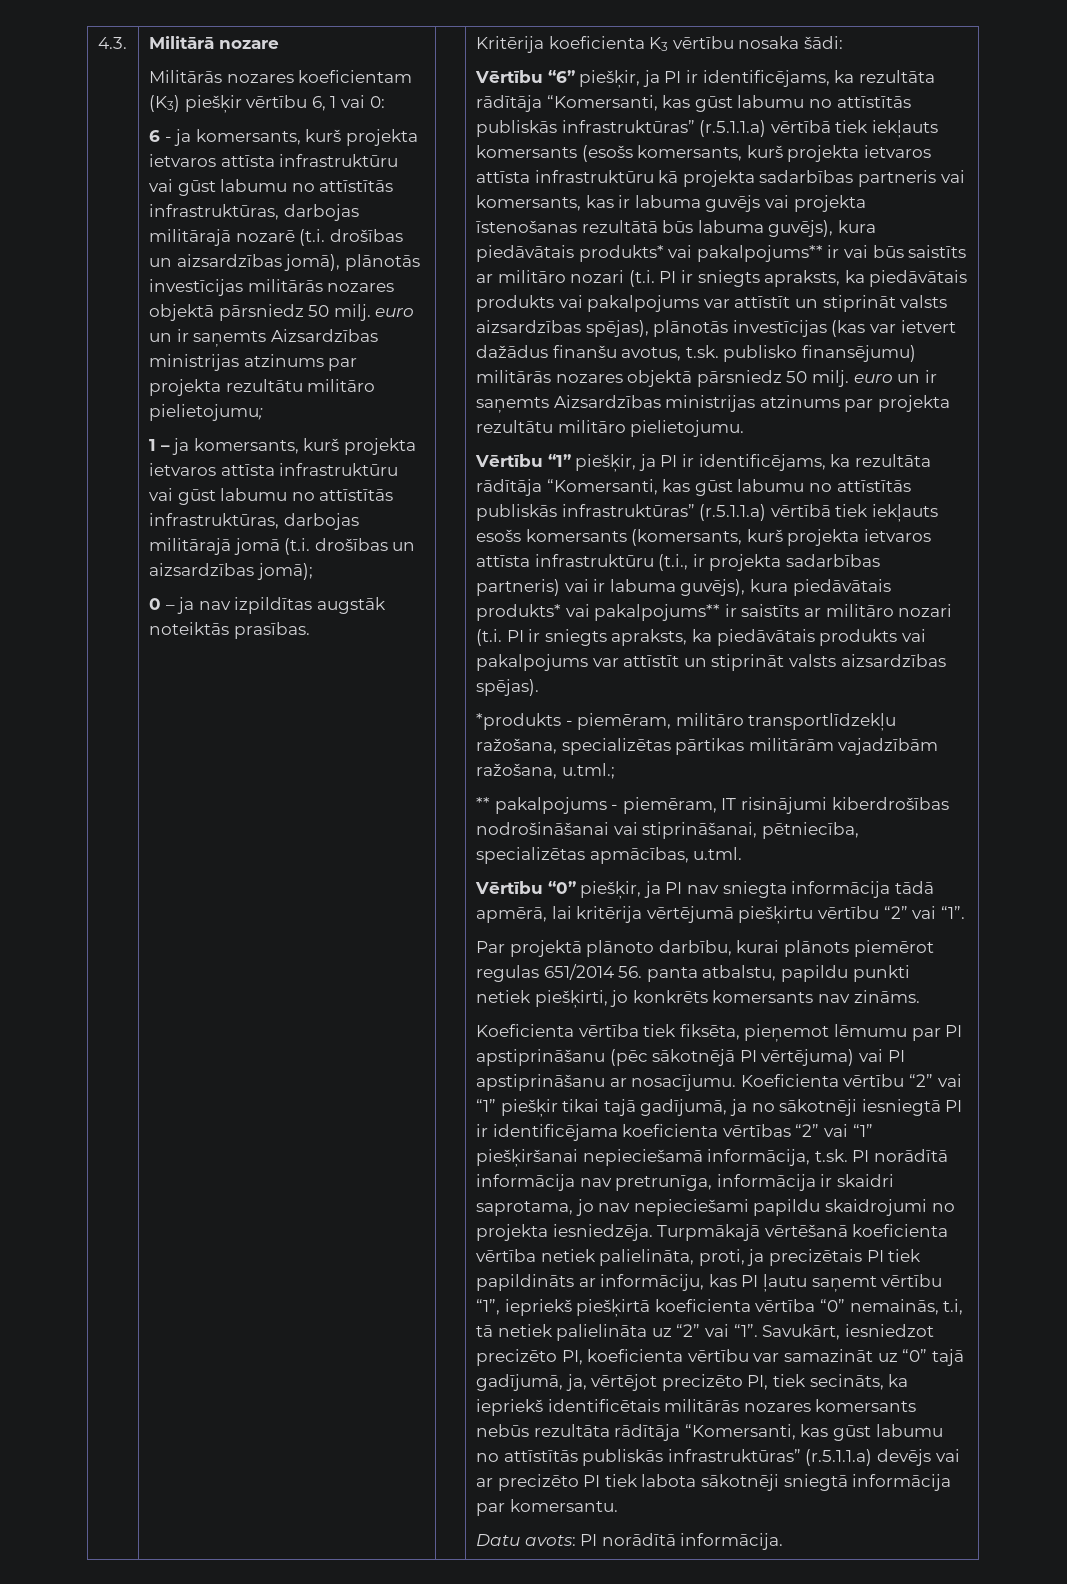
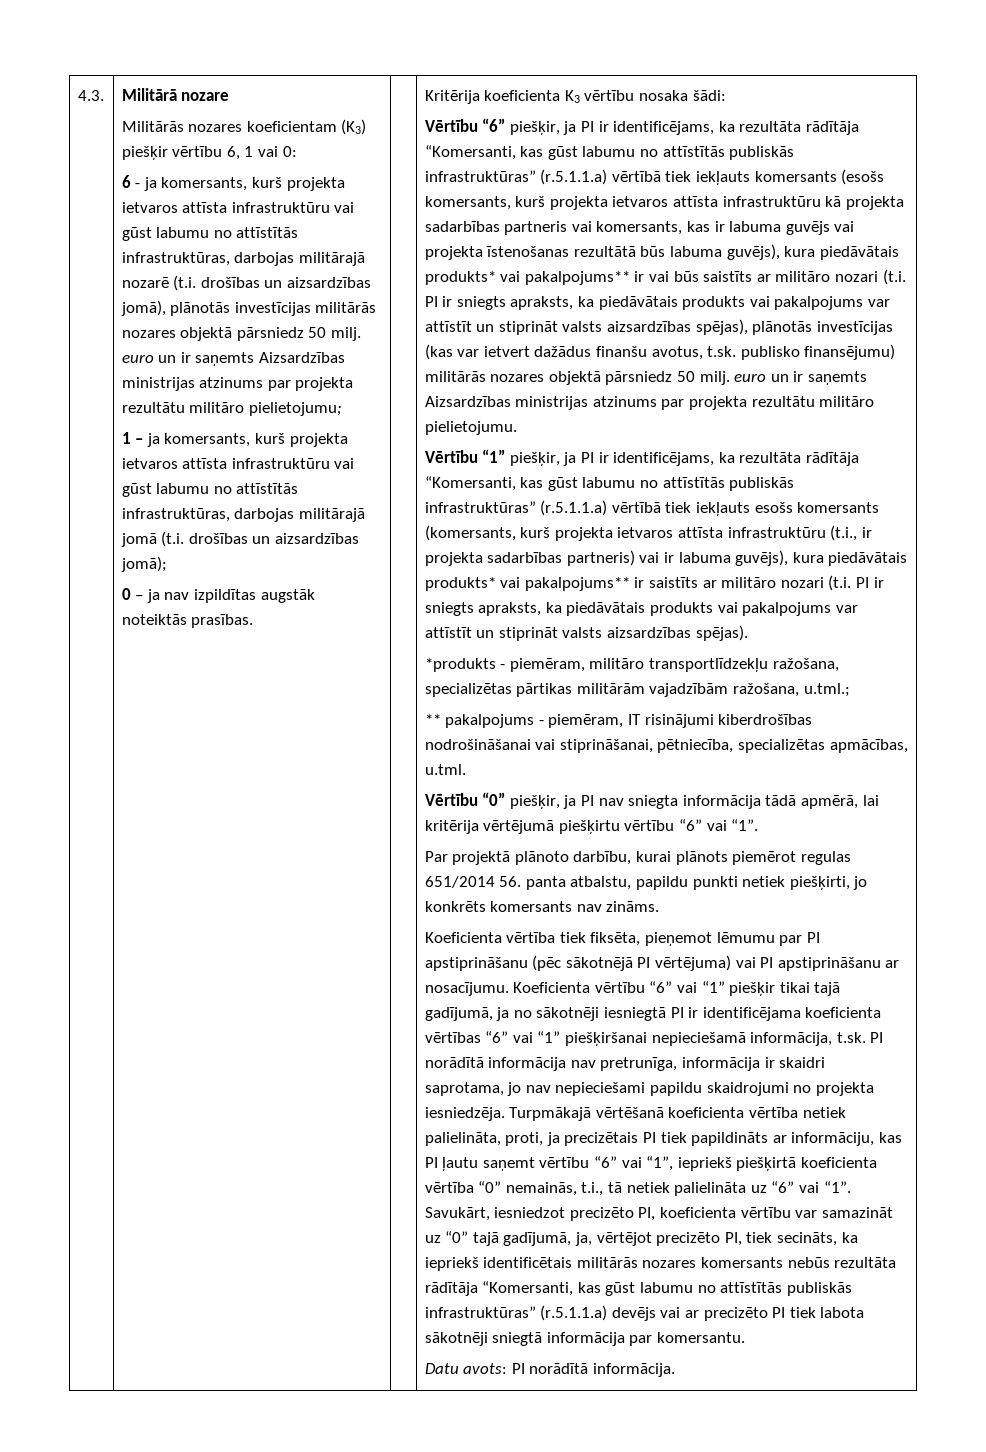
[883,906,908,919] “2” -> [679,819,703,831] “6”
[908,1074,933,1087] “2” -> [649,981,673,993] “6”
[795,1124,820,1137] “2” -> [485,1031,509,1043] “6”
(943, 1280) none -> [594,1156,642,1168] “6” vai
[943,1299,964,1315] t.i, -> [581,1182,604,1196] t.i.,
[676,1324,701,1337] “2” -> [771,1181,795,1193] “6”

